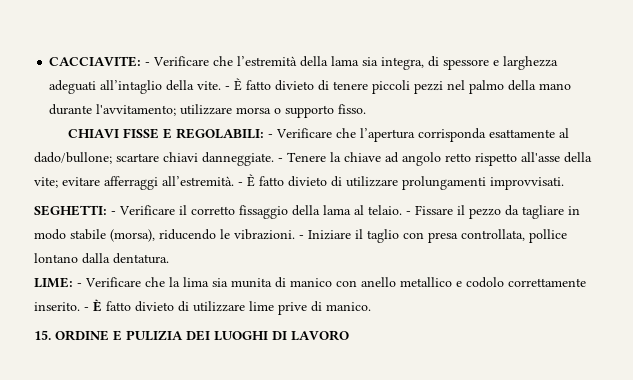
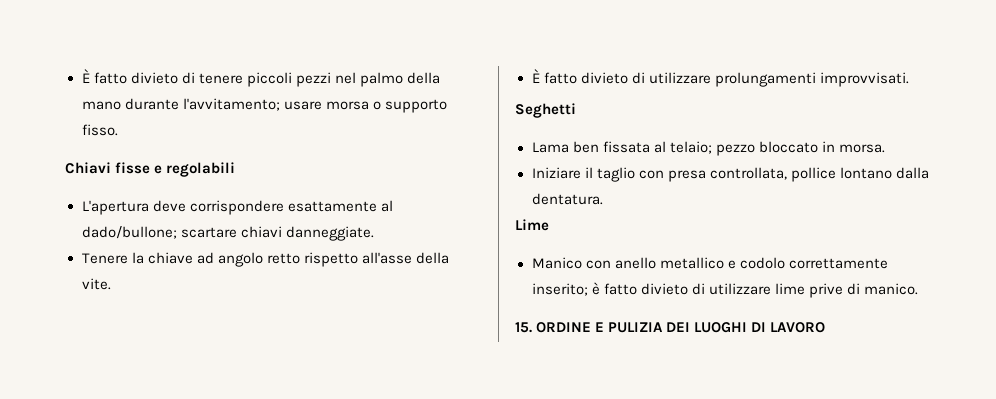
[49,56,559,70] [49,80,231,94] CACCIAVITE: - Verificare che l’estremità della lama sia integra, di spessore e larghezza adeguati all’intaglio della vite. - -> (81, 76) none
[180,104,233,115] utilizzare -> [283,101,322,110] usare
[67,128,486,142] CHIAVI FISSE E REGOLABILI: - Verificare che l’apertura corrisponda -> [65,162,236,177] [81,200,284,215] Chiavi fisse e regolabili // L'apertura deve corrispondere
[278,158,283,162] - -> (374, 233) //
[34,176,243,190] vite; evitare afferraggi all’estremità. - -> [81,278,111,290] vite. //
[34,205,580,219] [34,229,304,242] SEGHETTI: - Verificare il corretto fissaggio della lama al telaio. - Fissare il pezzo da tagliare in modo stabile (morsa), riducendo le vibrazioni. - -> [515,103,576,118] [531,141,885,156] Seghetti // Lama ben fissata al telaio; pezzo bloccato in morsa. //
[34,277,332,288] LIME: - Verificare che la lima sia munita di manico -> [515,219,549,231] [531,257,582,269] Lime // Manico
[34,299,102,312] inserito. - È -> [531,282,600,296] inserito; è

